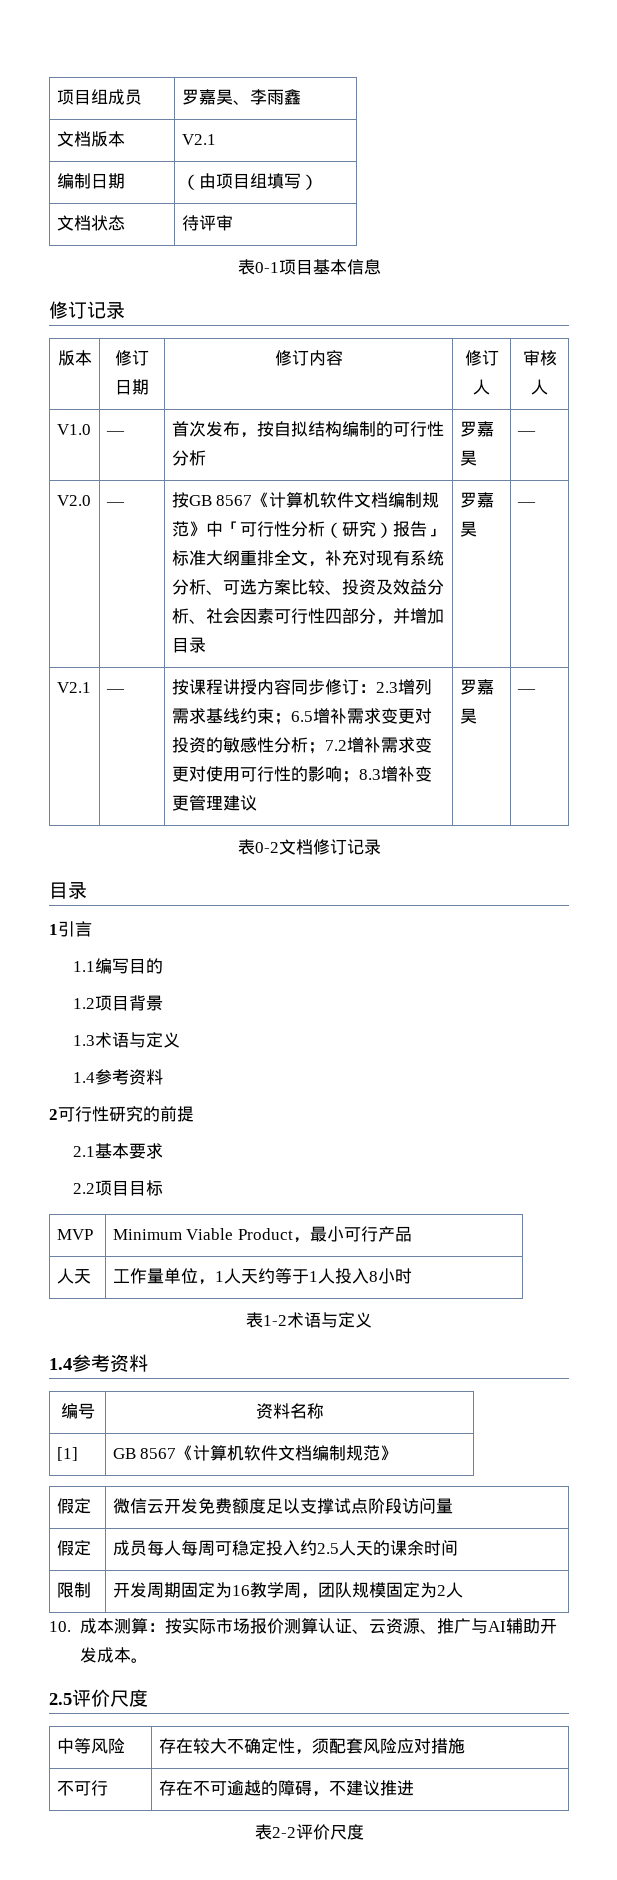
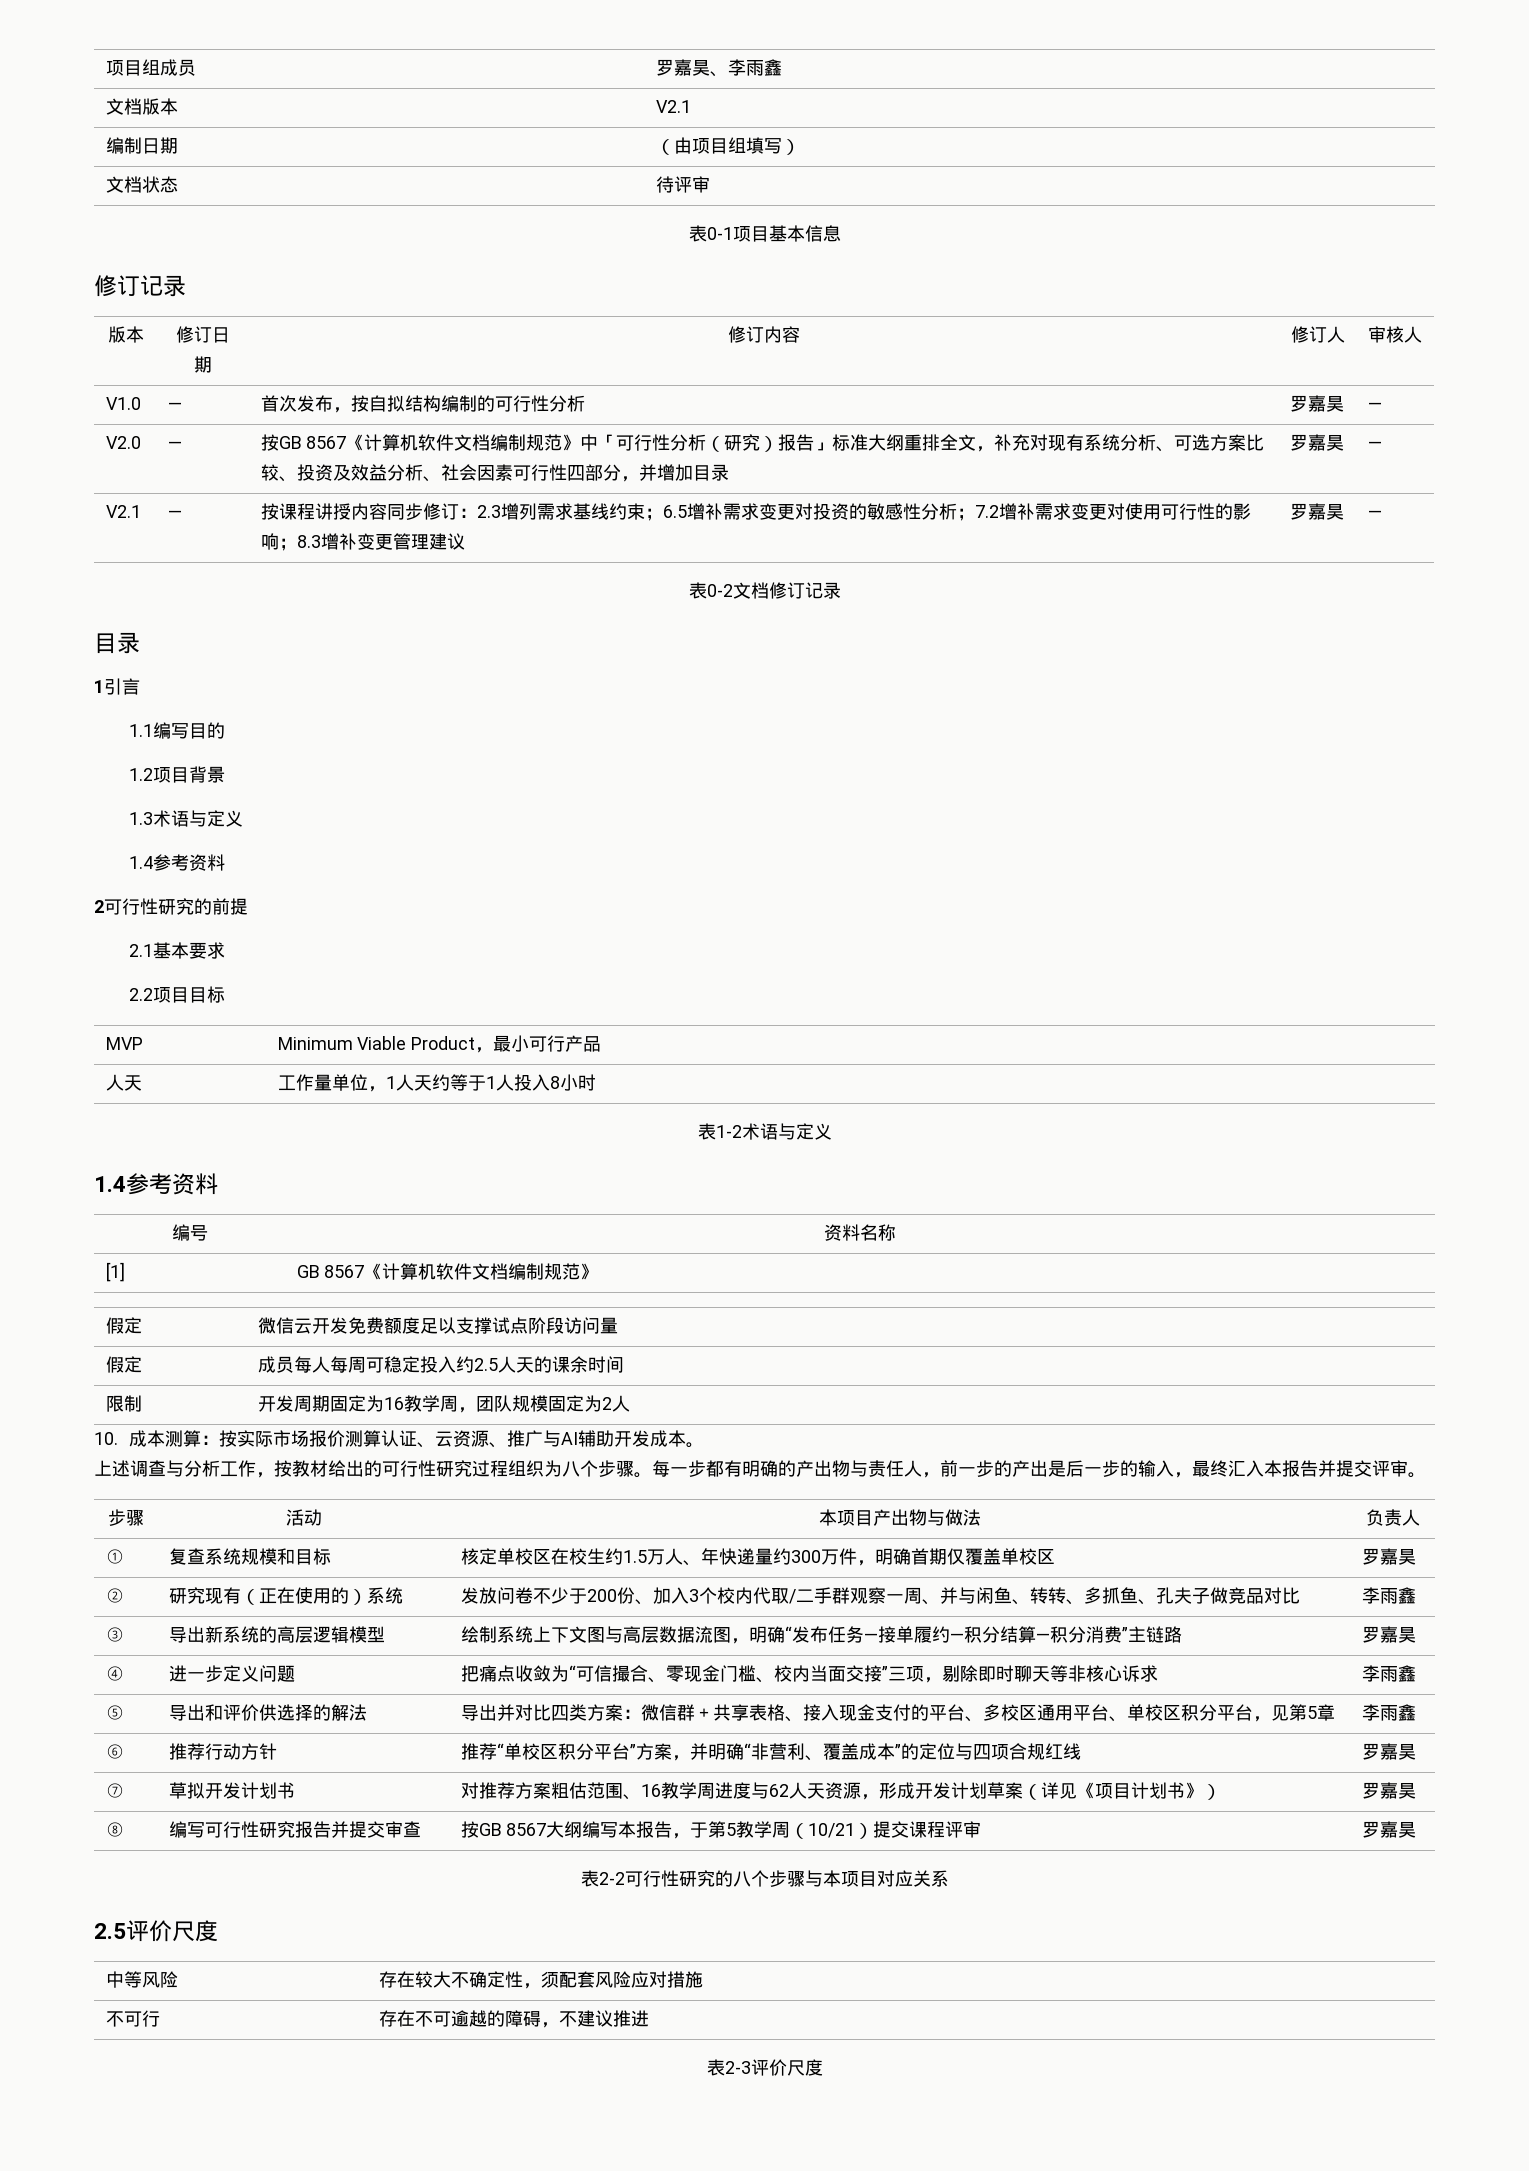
(148, 1660) none -> [94,1460,1426,1478] [108,1509,144,1526] [285,1509,322,1526] [819,1509,981,1526] [1365,1509,1420,1526] [105,1549,124,1564] [168,1548,331,1565] [460,1548,1055,1566] [1361,1548,1416,1565] [105,1588,124,1603] [168,1587,403,1605] [460,1587,1300,1605] [1361,1587,1416,1604] [105,1627,124,1642] [168,1626,385,1643] [460,1626,1182,1644] [1361,1626,1416,1643] [105,1666,124,1681] [168,1665,295,1682] [460,1665,1158,1683] [1361,1665,1416,1682] [105,1705,124,1720] [168,1704,367,1721] [460,1704,1335,1722] [1361,1704,1416,1721] [105,1744,124,1759] [168,1743,277,1760] [460,1743,1081,1761] [1361,1743,1416,1760] [105,1783,124,1798] [168,1782,295,1799] [460,1782,1221,1800] [1361,1782,1416,1799] [105,1822,124,1837] [168,1821,421,1838] [460,1821,982,1839] [1361,1821,1416,1838] [580,1870,949,1887] // 上述调查与分析工作，按教材给出的可行性研究过程组织为八个步骤。每一步都有明确的产出物与责任人，前一步的产出是后一步的输入，最终汇入本报告并提交评审。 // 步骤 | 活动 | 本项目产出物与做法 | 负责人 // ① | 复查系统规模和目标 | 核定单校区在校生约1.5万人、年快递量约300万件，明确首期仅覆盖单校区 | 罗嘉昊 // ② | 研究现有（正在使用的）系统 | 发放问卷不少于200份、加入3个校内代取/二手群观察一周、并与闲鱼、转转、多抓鱼、孔夫子做竞品对比 | 李雨鑫 // ③ | 导出新系统的高层逻辑模型 | 绘制系统上下文图与高层数据流图，明确“发布任务—接单履约—积分结算—积分消费”主链路 | 罗嘉昊 // ④ | 进一步定义问题 | 把痛点收敛为“可信撮合、零现金门槛、校内当面交接”三项，剔除即时聊天等非核心诉求 | 李雨鑫 // ⑤ | 导出和评价供选择的解法 | 导出并对比四类方案：微信群＋共享表格、接入现金支付的平台、多校区通用平台、单校区积分平台，见第5章 | 李雨鑫 // ⑥ | 推荐行动方针 | 推荐“单校区积分平台”方案，并明确“非营利、覆盖成本”的定位与四项合规红线 | 罗嘉昊 // ⑦ | 草拟开发计划书 | 对推荐方案粗估范围、16教学周进度与62人天资源，形成开发计划草案（详见《项目计划书》） | 罗嘉昊 // ⑧ | 编写可行性研究报告并提交审查 | 按GB 8567大纲编写本报告，于第5教学周（10/21）提交课程评审 | 罗嘉昊 // 表2-2可行性研究的八个步骤与本项目对应关系
[271,1827,296,1838] 2-2 -> [724,2061,751,2074] 2-3

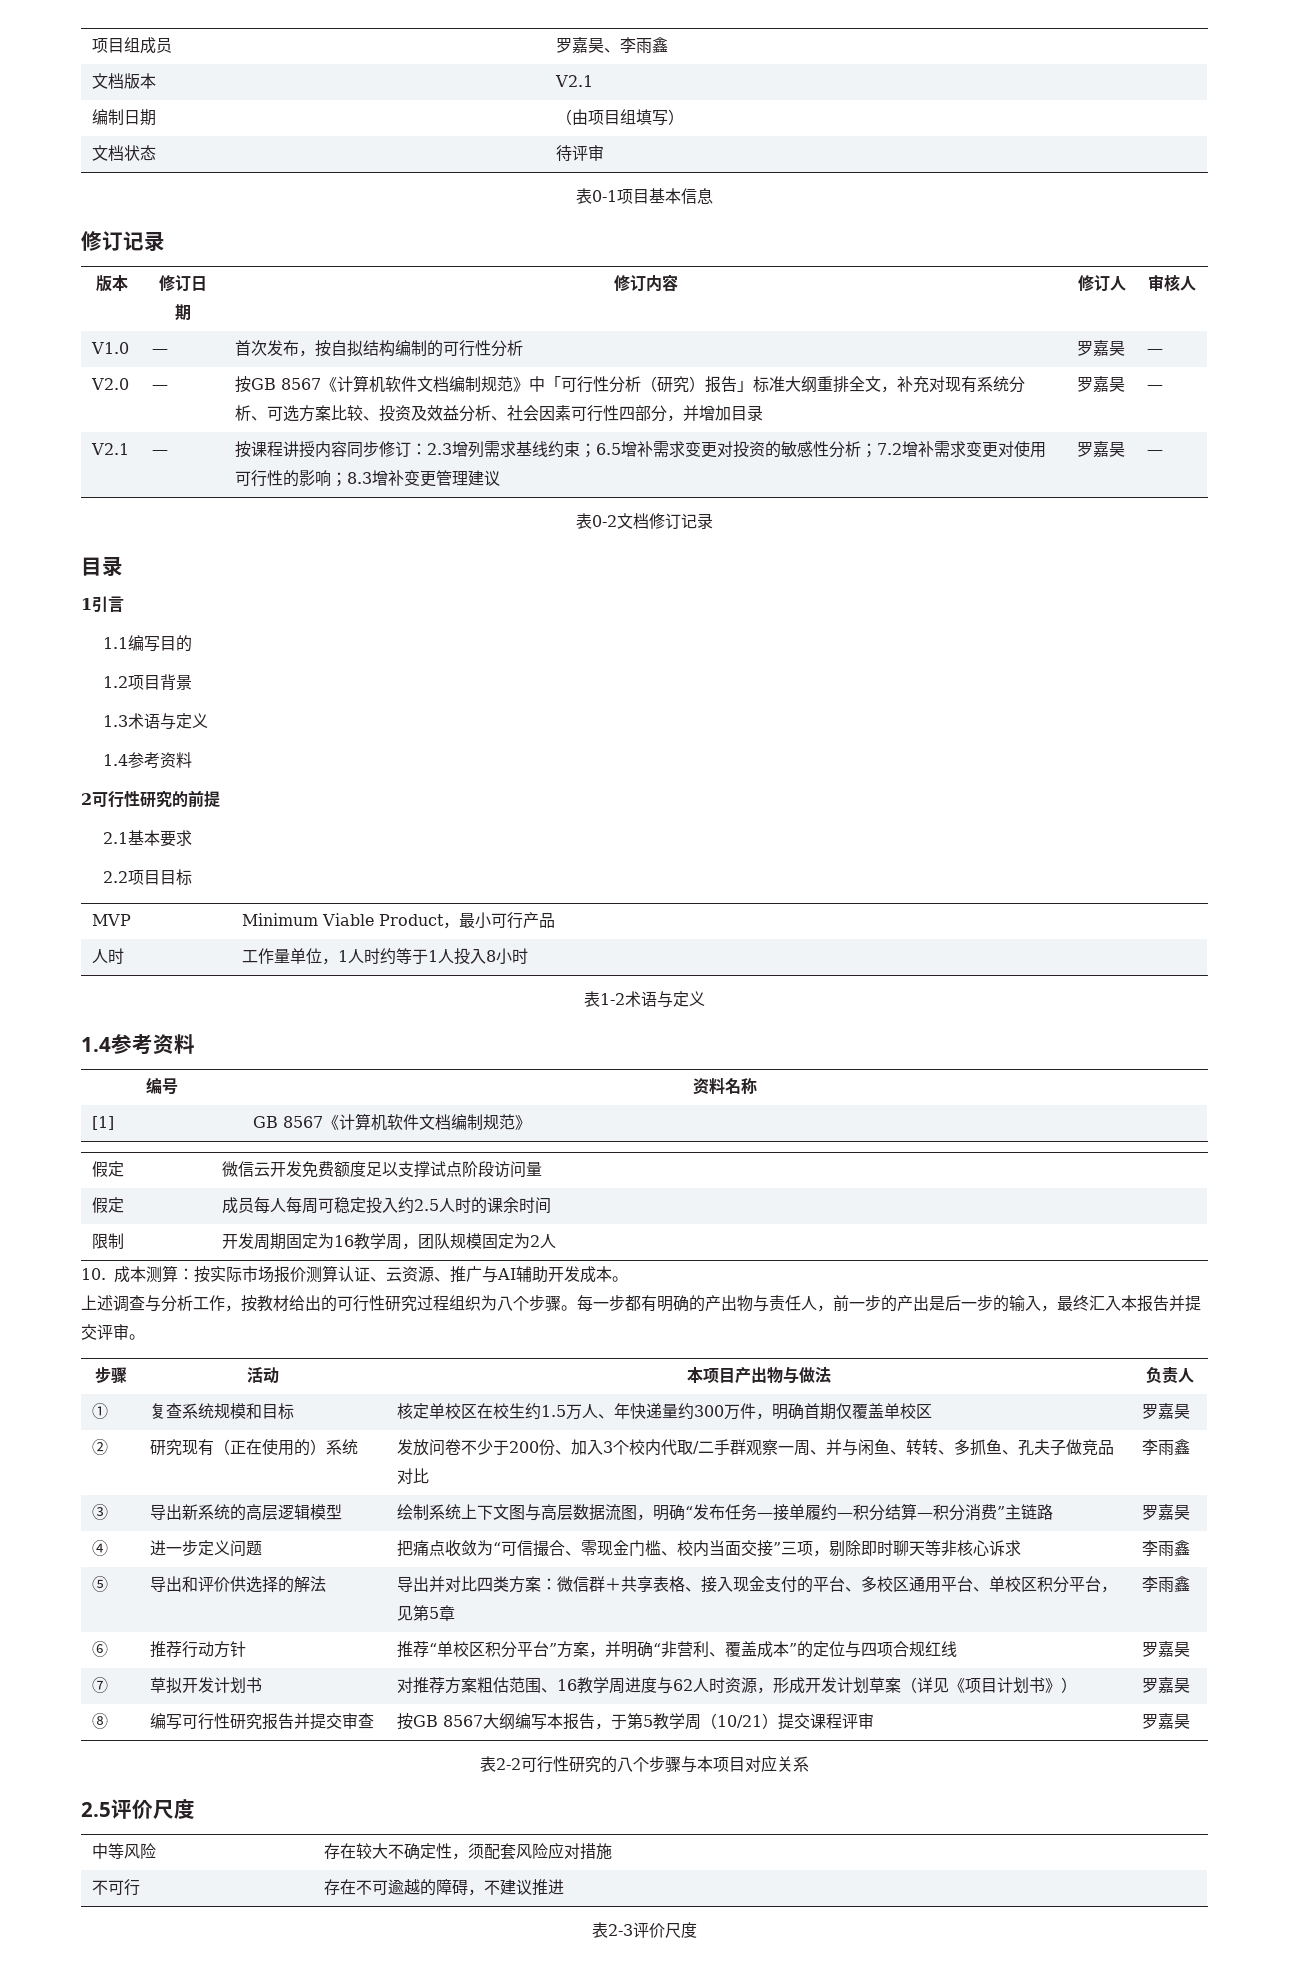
[123,1075,142,1091] 天 -> [108,948,125,964] 时
[413,1075,432,1091] 天 -> [364,948,381,964] 时
[515,1357,534,1373] 天 -> [455,1197,472,1213] 时
[806,1783,825,1799] 天 -> [709,1677,726,1693] 时

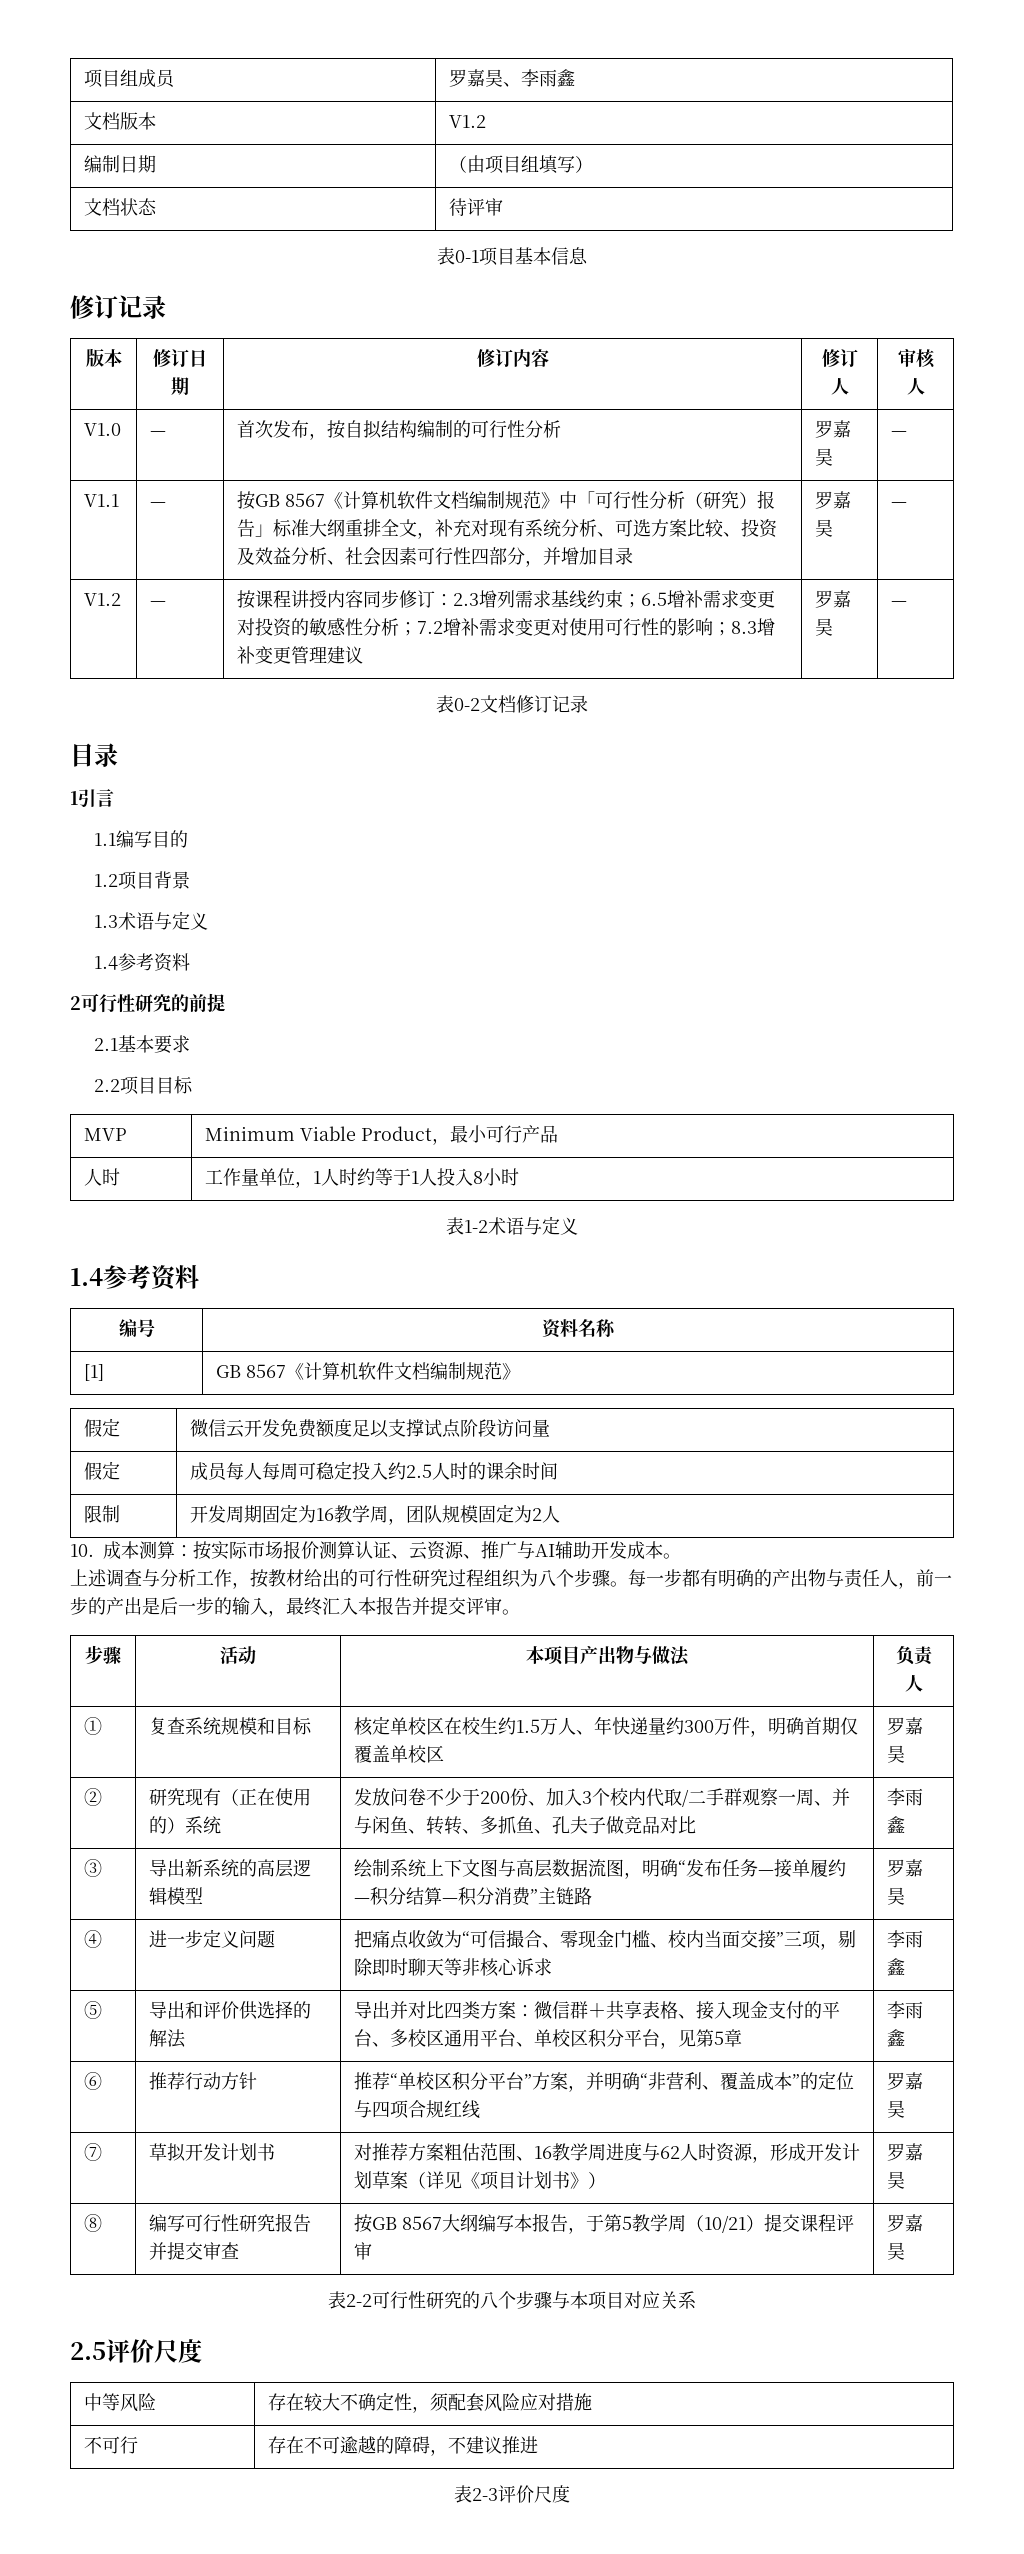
[555,75,594,87] V2.1 -> [448,115,486,128] V1.2
[91,378,130,390] V2.0 -> [83,494,119,507] V1.1
[91,443,130,455] V2.1 -> [83,593,121,606] V1.2

